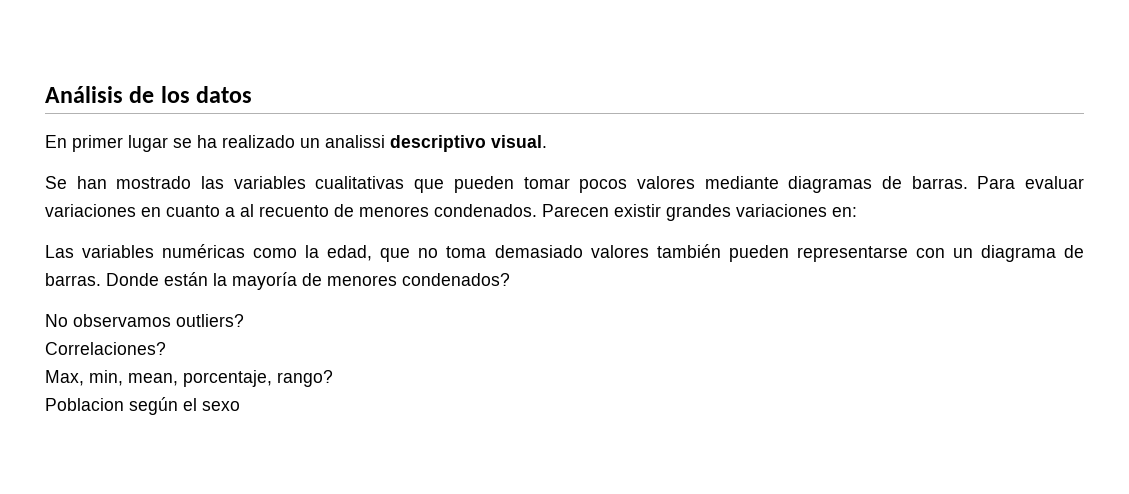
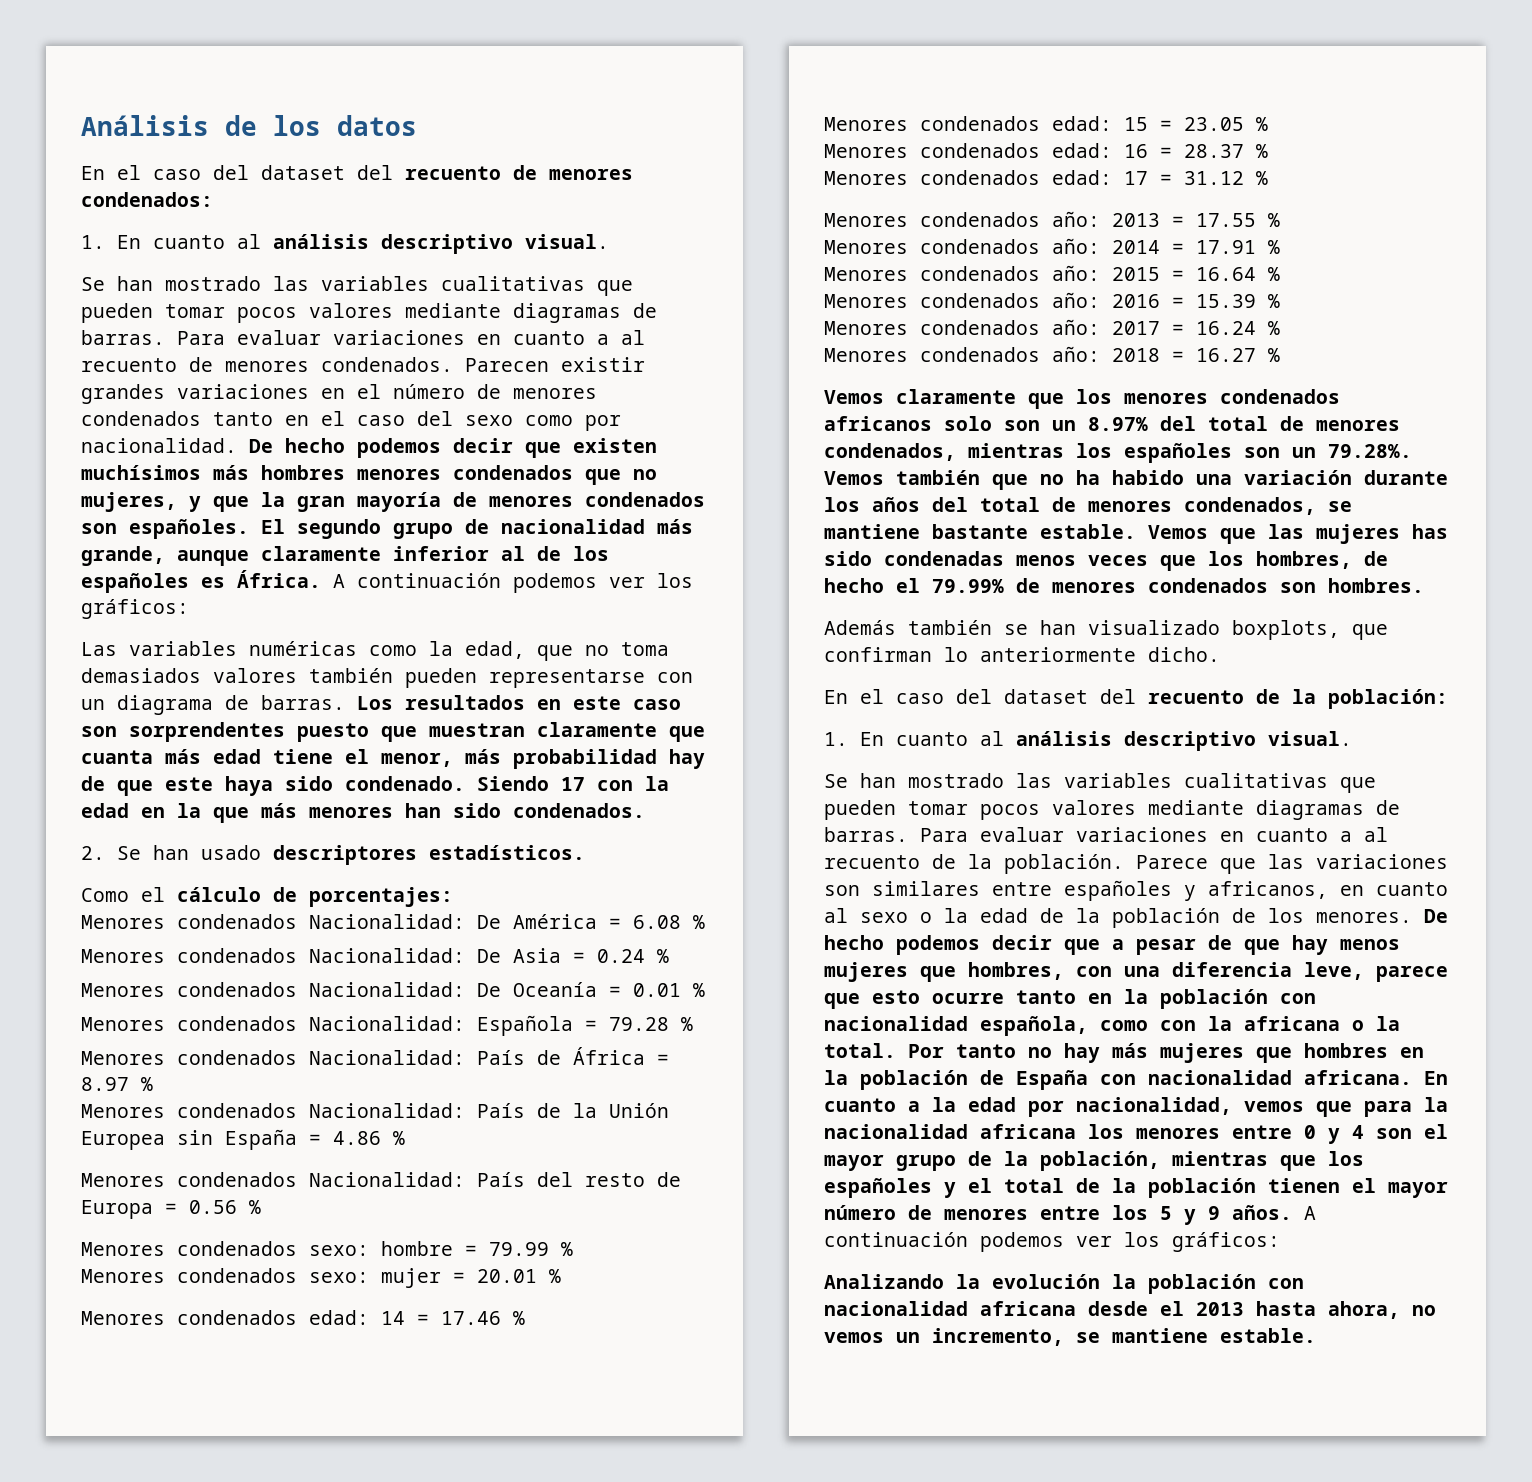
[72,135,385,152] primer lugar se ha realizado un analissi -> [117,165,633,180] [81,192,213,207] [81,234,369,249] el caso del dataset del recuento de menores condenados: // 1. En cuanto al análisis
[832,207,857,217] en: -> [321,384,597,399] [81,411,621,431] [81,438,657,458] [81,465,657,485] [81,492,705,512] [81,519,693,539] [81,546,609,566] [81,570,693,593] [81,599,189,619] en el número de menores condenados tanto en el caso del sexo como por nacionalidad. De hecho podemos decir que existen muchísimos más hombres menores condenados que no mujeres, y que la gran mayoría de menores condenados son españoles. El segundo grupo de nacionalidad más grande, aunque claramente inferior al de los españoles es África. A continuación podemos ver los gráficos:
[494,245,583,258] demasiado -> [81,668,201,683] demasiados
[106,272,510,290] [45,314,244,327] [45,342,166,355] [45,370,333,387] [45,397,240,415] Donde están la mayoría de menores condenados? // No observamos outliers? // Correlaciones? // Max, min, mean, porcentaje, rango? // Poblacion según el sexo -> [357,695,681,710] [81,722,705,742] [81,749,705,769] [81,776,669,796] [81,803,645,823] [81,845,585,865] [81,887,453,907] [81,914,705,929] [81,948,669,963] [81,982,705,997] [81,1015,693,1036] [81,1047,669,1065] [81,1077,153,1091] [81,1103,669,1118] [81,1129,405,1150] [81,1172,681,1187] [81,1200,261,1219] [81,1241,573,1256] [81,1268,561,1288] [81,1310,525,1325] [824,116,1268,131] [824,143,1268,158] [824,170,1268,185] [824,211,1280,227] [824,238,1280,254] [824,265,1280,281] [824,292,1280,308] [824,319,1280,335] [824,346,1280,362] [824,389,1340,409] [824,416,1400,431] [824,443,1412,463] [824,470,1448,490] [824,497,1352,515] [824,524,1448,544] [824,551,1388,571] [824,578,1424,593] [824,620,1388,640] [824,647,1220,662] [824,689,1448,709] [824,731,1352,751] [824,773,1376,793] [824,800,1400,820] [824,827,1388,842] [824,854,1448,874] [824,880,1448,901] [824,908,1448,928] [824,935,1400,955] [824,962,1448,982] [824,989,1316,1009] [824,1016,1400,1036] [824,1043,1424,1063] [824,1070,1448,1090] [824,1097,1448,1117] [824,1124,1448,1144] [824,1151,1364,1171] [824,1178,1448,1198] [824,1205,1316,1225] [824,1232,1280,1252] [824,1274,1304,1294] [824,1301,1436,1319] [824,1328,1316,1346] Los resultados en este caso son sorprendentes puesto que muestran claramente que cuanta más edad tiene el menor, más probabilidad hay de que este haya sido condenado. Siendo 17 con la edad en la que más menores han sido condenados. // 2. Se han usado descriptores estadísticos. // Como el cálculo de porcentajes: // Menores condenados Nacionalidad: De América = 6.08 % // Menores condenados Nacionalidad: De Asia = 0.24 % // Menores condenados Nacionalidad: De Oceanía = 0.01 % // Menores condenados Nacionalidad: Española = 79.28 % // Menores condenados Nacionalidad: País de África = 8.97 % // Menores condenados Nacionalidad: País de la Unión Europea sin España = 4.86 % // Menores condenados Nacionalidad: País del resto de Europa = 0.56 % // Menores condenados sexo: hombre = 79.99 % // Menores condenados sexo: mujer = 20.01 % // Menores condenados edad: 14 = 17.46 % // Menores condenados edad: 15 = 23.05 % // Menores condenados edad: 16 = 28.37 % // Menores condenados edad: 17 = 31.12 % // Menores condenados año: 2013 = 17.55 % // Menores condenados año: 2014 = 17.91 % // Menores condenados año: 2015 = 16.64 % // Menores condenados año: 2016 = 15.39 % // Menores condenados año: 2017 = 16.24 % // Menores condenados año: 2018 = 16.27 % // Vemos claramente que los menores condenados africanos solo son un 8.97% del total de menores condenados, mientras los españoles son un 79.28%. Vemos también que no ha habido una variación durante los años del total de menores condenados, se mantiene bastante estable. Vemos que las mujeres has sido condenadas menos veces que los hombres, de hecho el 79.99% de menores condenados son hombres. // Además también se han visualizado boxplots, que confirman lo anteriormente dicho. // En el caso del dataset del recuento de la población: // 1. En cuanto al análisis descriptivo visual. // Se han mostrado las variables cualitativas que pueden tomar pocos valores mediante diagramas de barras. Para evaluar variaciones en cuanto a al recuento de la población. Parece que las variaciones son similares entre españoles y africanos, en cuanto al sexo o la edad de la población de los menores. De hecho podemos decir que a pesar de que hay menos mujeres que hombres, con una diferencia leve, parece que esto ocurre tanto en la población con nacionalidad española, como con la africana o la total. Por tanto no hay más mujeres que hombres en la población de España con nacionalidad africana. En cuanto a la edad por nacionalidad, vemos que para la nacionalidad africana los menores entre 0 y 4 son el mayor grupo de la población, mientras que los españoles y el total de la población tienen el mayor número de menores entre los 5 y 9 años. A continuación podemos ver los gráficos: // Analizando la evolución la población con nacionalidad africana desde el 2013 hasta ahora, no vemos un incremento, se mantiene estable.

